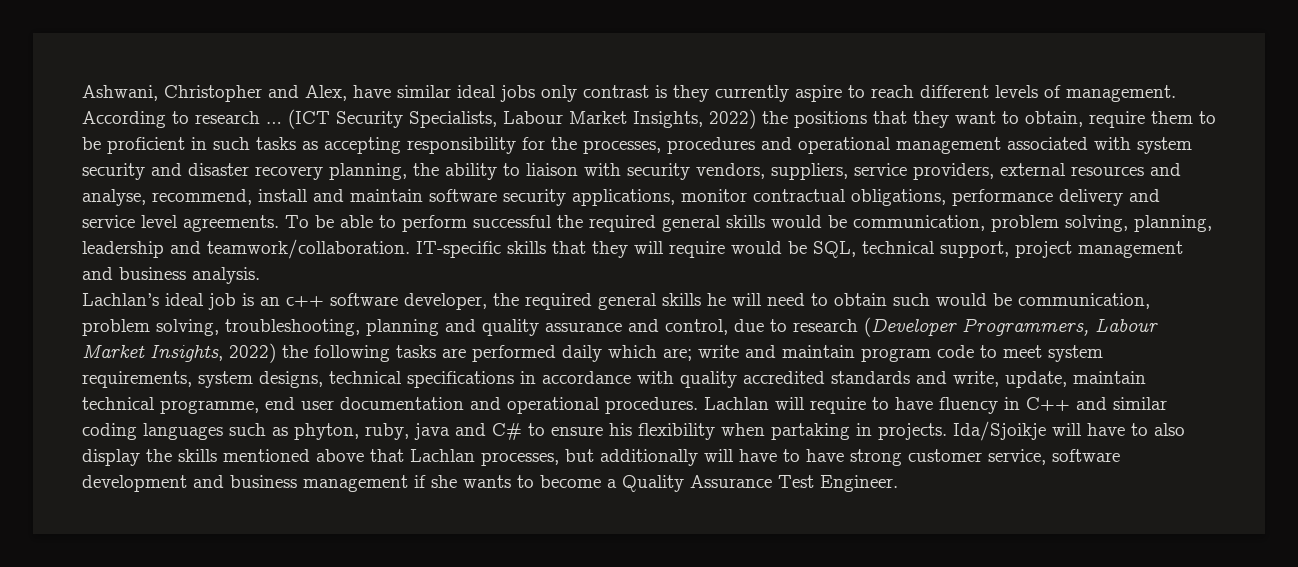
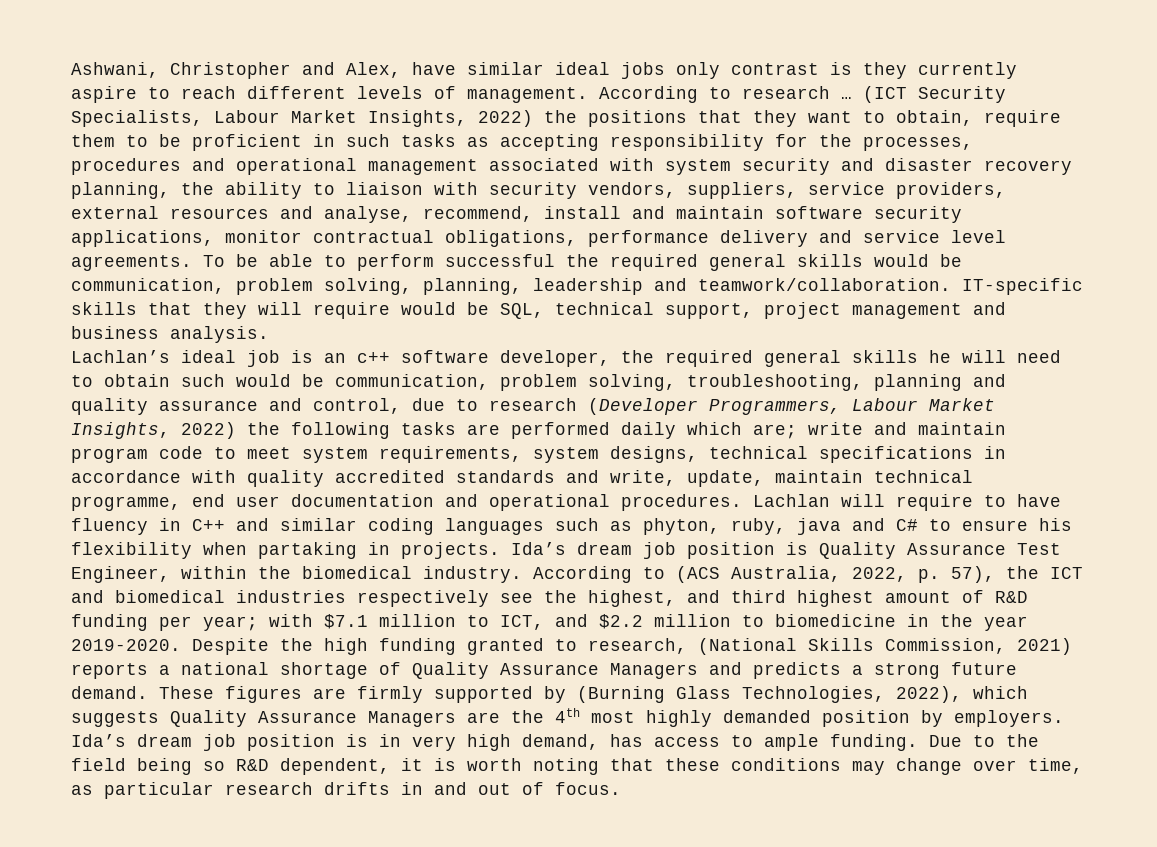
[953,421,1185,441] [82,449,1120,466] [82,475,898,492] Ida/Sjoikje will have to also display the skills mentioned above that Lachlan processes, but additionally will have to have strong customer service, software development and business management if she wants to become a Quality Assurance Test Engineer. -> [511,542,1061,559] [71,566,1083,583] [71,590,1028,607] [71,614,1028,631] [71,638,1072,655] [71,662,1017,679] [71,686,1028,703] [71,708,1064,727] [71,734,1039,751] [71,758,1083,775] [71,782,621,799] Ida’s dream job position is Quality Assurance Test Engineer, within the biomedical industry. According to (ACS Australia, 2022, p. 57), the ICT and biomedical industries respectively see the highest, and third highest amount of R&D funding per year; with $7.1 million to ICT, and $2.2 million to biomedicine in the year 2019-2020. Despite the high funding granted to research, (National Skills Commission, 2021) reports a national shortage of Quality Assurance Managers and predicts a strong future demand. These figures are firmly supported by (Burning Glass Technologies, 2022), which suggests Quality Assurance Managers are the 4th most highly demanded position by employers. Ida’s dream job position is in very high demand, has access to ample funding. Due to the field being so R&D dependent, it is worth noting that these conditions may change over time, as particular research drifts in and out of focus.

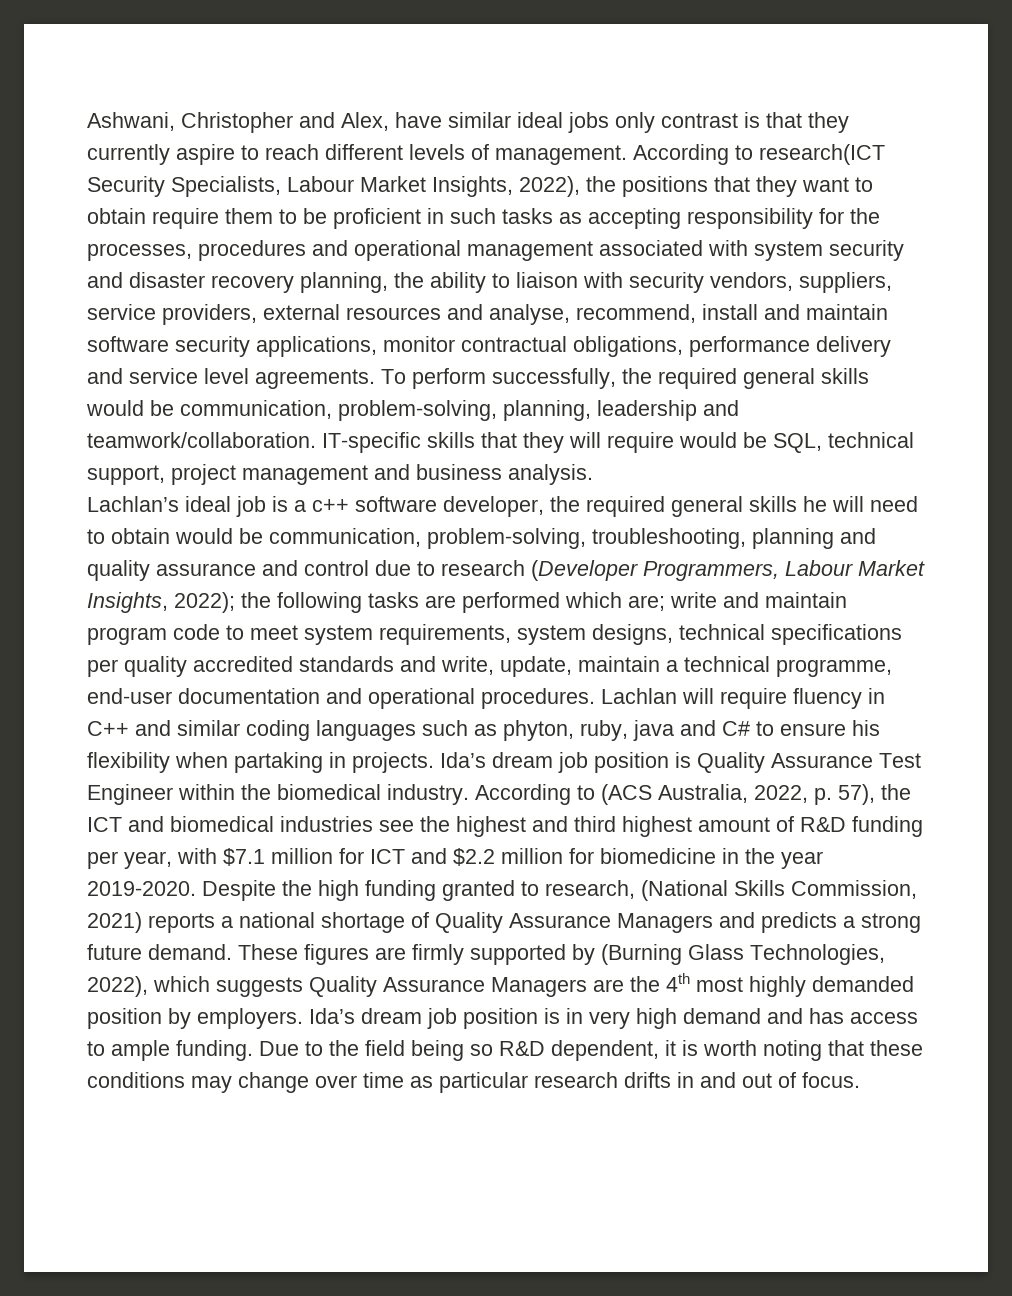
(852, 68) none -> [766,112,802,128] that
[742,86,907,103] research … (ICT -> [759,144,885,165] research(ICT
[478,110,533,127] 2022) -> [519,176,580,197] 2022),
[896,110,973,126] obtain, -> [87,208,146,224] obtain
[236,254,555,271] be able to perform successful -> [412,368,616,389] perform successfully,
[236,278,412,295] problem solving, -> [338,400,497,421] problem-solving,
[324,353,346,363] an -> [294,500,306,512] a
[181,374,676,391] such would be communication, problem solving, -> [175,528,586,549] would be communication, problem-solving,
[313,398,401,414] control, -> [304,560,369,576] control
[181,422,236,439] 2022) -> [174,592,235,613] 2022);
[621,422,676,439] daily -> (560, 602) none
[984,446,1006,459] [71,470,236,483] in accordance with -> [87,659,118,677] per
(863, 476) none -> [666,660,678,672] a
[192,494,280,507] end user -> [87,688,172,704] end-user
[984,494,1061,507] to have -> (787, 698) none
[71,566,170,583] Engineer, -> [87,784,173,805] Engineer
[357,590,489,607] respectively -> (373, 824) none
[588,590,676,607] highest, -> [456,816,526,837] highest
[203,616,258,631] year; -> [124,851,172,869] year,
[467,615,544,630] to ICT, -> [339,848,405,864] for ICT
[742,615,764,627] to -> [569,848,594,864] for
[522,734,599,750] demand, -> [683,1008,803,1024] demand and
[1028,758,1083,774] time, -> [363,1072,404,1088] time

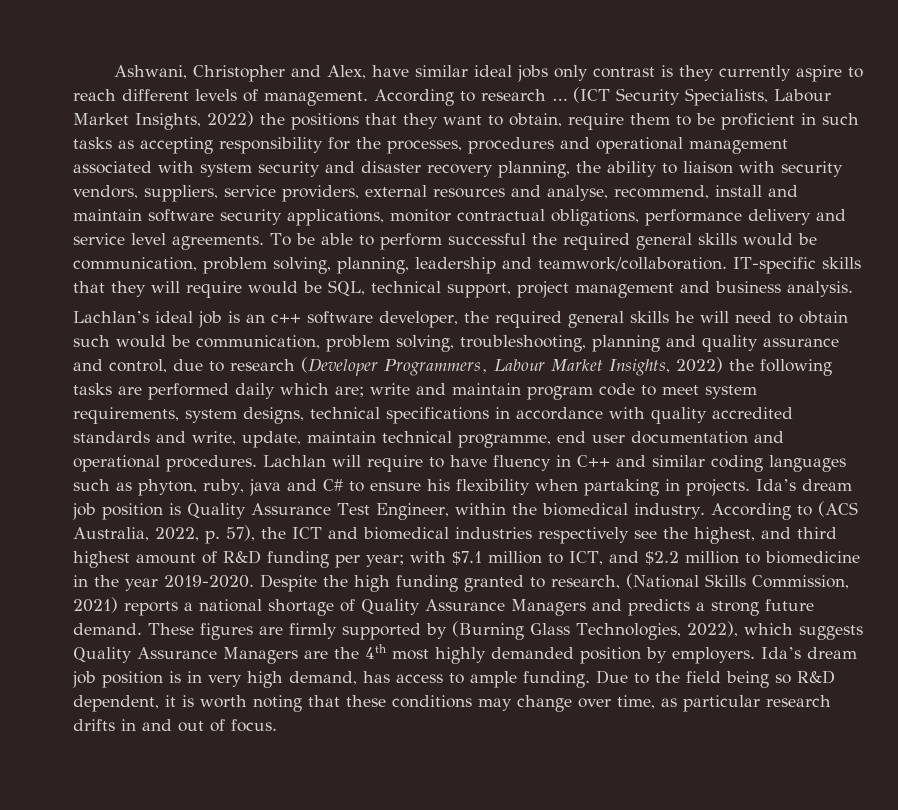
[766,112,802,128] that -> (674, 71) none
[759,144,885,165] research(ICT -> [481,87,610,103] research … (ICT
[519,176,580,197] 2022), -> [207,111,254,127] 2022)
[87,208,146,224] obtain -> [509,113,562,127] obtain,
[412,368,616,389] perform successfully, -> [295,233,526,250] be able to perform successful
[338,400,497,421] problem-solving, -> [203,257,331,274] problem solving,
[294,500,306,512] a -> [246,314,265,323] an
[175,528,586,549] would be communication, problem-solving, -> [73,335,454,352] such would be communication, problem solving,
[304,560,369,576] control -> [109,359,167,373] control,
[174,592,235,613] 2022); -> [676,357,723,373] 2022)
(560, 602) none -> [235,383,275,399] daily
[87,659,118,677] per -> [495,407,645,420] in accordance with
[666,660,678,672] a -> (376, 437) none
[87,688,172,704] end-user -> [557,431,625,443] end user
(787, 698) none -> [429,455,487,468] to have
[87,784,173,805] Engineer -> [375,503,449,520] Engineer,
(373, 824) none -> [538,527,629,544] respectively
[456,816,526,837] highest -> [694,527,755,544] highest,
[124,851,172,869] year, -> [366,554,404,567] year;
[339,848,405,864] for ICT -> [548,551,603,565] to ICT,
[569,848,594,864] for -> [744,553,760,564] to
[683,1008,803,1024] demand and -> [289,671,357,685] demand,
[363,1072,404,1088] time -> [617,695,655,709] time,

